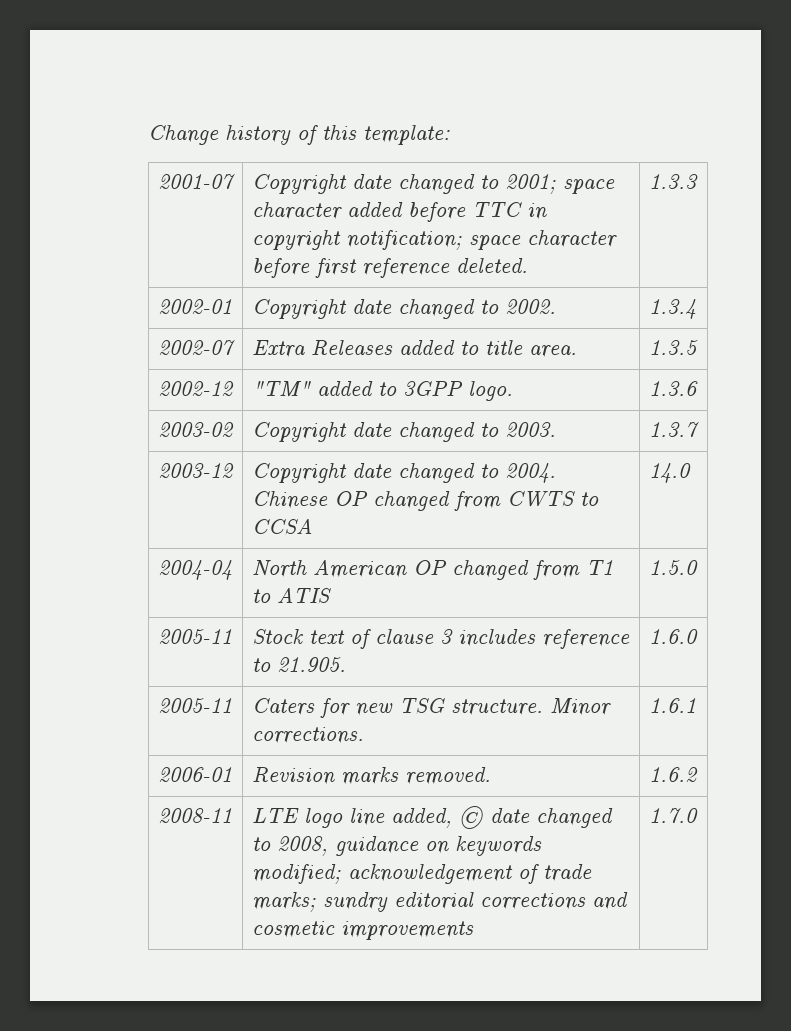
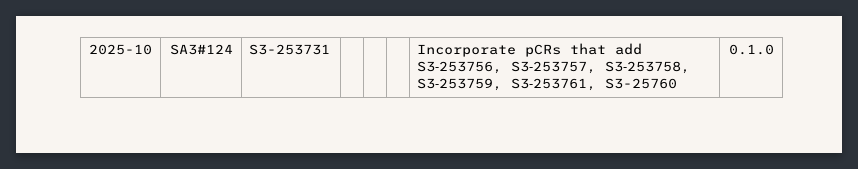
[148,125,450,145] [157,174,235,189] [251,174,615,194] [251,202,547,222] [251,230,617,250] [251,258,528,278] [648,174,698,189] [157,299,232,314] [251,299,556,319] [648,299,696,319] [157,340,235,355] [251,340,577,358] [648,340,698,355] [157,381,234,396] [251,381,513,401] [648,381,698,396] [157,422,234,437] [251,422,556,442] [648,422,699,437] [157,463,234,478] [251,463,556,483] [251,491,599,511] [251,518,312,536] [648,463,691,483] [157,560,232,580] [251,559,613,580] [251,587,331,605] [648,560,698,575] [157,629,232,644] [251,629,630,649] [251,657,346,673] [648,629,698,644] [157,698,232,713] [251,698,611,718] [251,727,364,744] [648,698,696,713] [157,767,232,782] [251,767,491,785] [648,767,698,782] [157,808,232,823] [251,806,613,829] [251,836,542,856] [251,864,592,884] [251,892,628,912] [251,921,474,940] [648,808,698,823] Change history of this template: // 2001-07 | Copyright date changed to 2001; space character added before TTC in copyright notification; space character before first reference deleted. | 1.3.3 // 2002-01 | Copyright date changed to 2002. | 1.3.4 // 2002-07 | Extra Releases added to title area. | 1.3.5 // 2002-12 | "TM" added to 3GPP logo. | 1.3.6 // 2003-02 | Copyright date changed to 2003. | 1.3.7 // 2003-12 | Copyright date changed to 2004. Chinese OP changed from CWTS to CCSA | 14.0 // 2004-04 | North American OP changed from T1 to ATIS | 1.5.0 // 2005-11 | Stock text of clause 3 includes reference to 21.905. | 1.6.0 // 2005-11 | Caters for new TSG structure. Minor corrections. | 1.6.1 // 2006-01 | Revision marks removed. | 1.6.2 // 2008-11 | LTE logo line added, © date changed to 2008, guidance on keywords modified; acknowledgement of trade marks; sundry editorial corrections and cosmetic improvements | 1.7.0 -> [89,44,152,55] [169,44,233,55] [249,44,331,55] [417,43,643,57] [417,61,691,74] [417,78,678,91] [728,44,774,55] 2025-10 | SA3#124 | S3-253731 | | | | Incorporate pCRs that add S3‑253756, S3‑253757, S3‑253758, S3‑253759, S3‑253761, S3-25760 | 0.1.0

